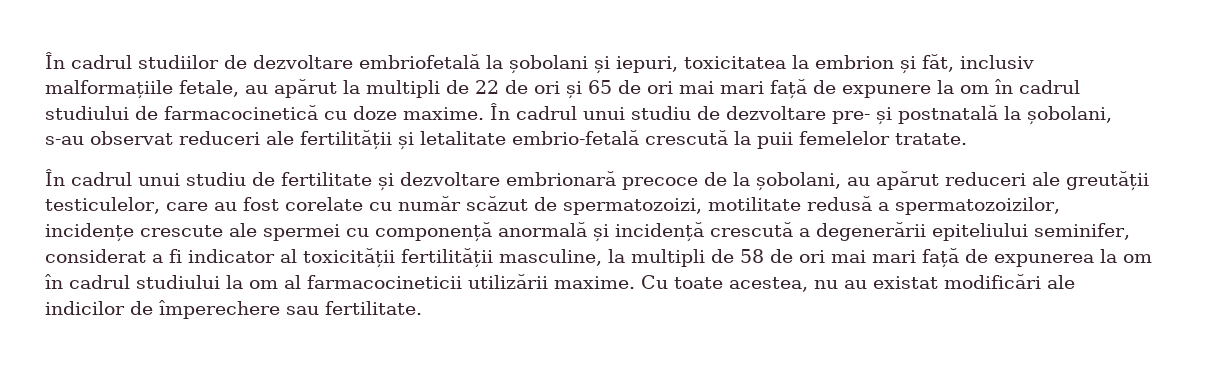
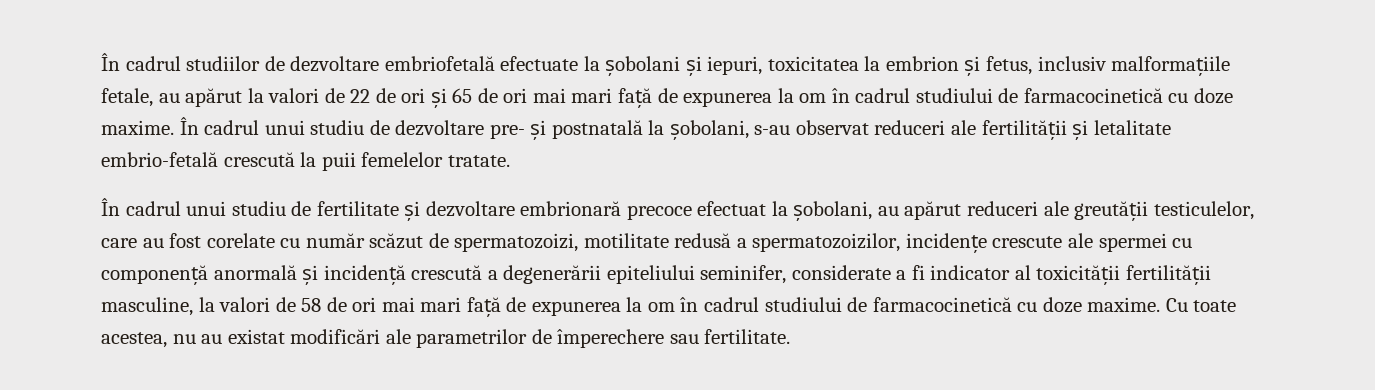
(480, 61) none -> [500,56,579,71] efectuate
[922,54,954,72] făt, -> [986,56,1033,75] fetus,
[366,80,440,98] multipli -> [268,88,320,103] valori
[842,85,931,98] expunere -> [683,92,773,107] expunerea
[704,172,727,186] de -> [697,201,767,216] efectuat
[45,249,146,263] considerat -> [791,265,891,280] considerate
[631,249,705,267] multipli -> [219,297,271,312] valori
[226,274,548,289] la om al farmacocineticii utilizării -> [847,297,1082,313] de farmacocinetică cu doze
[45,301,125,315] indicilor -> [416,329,528,348] parametrilor

